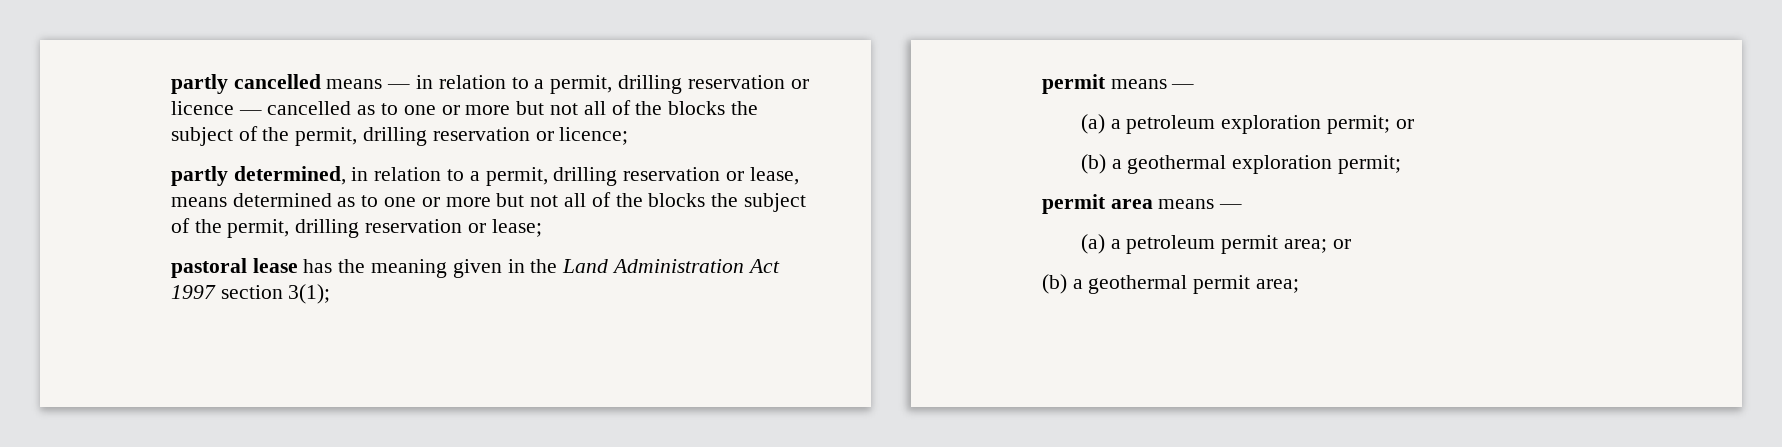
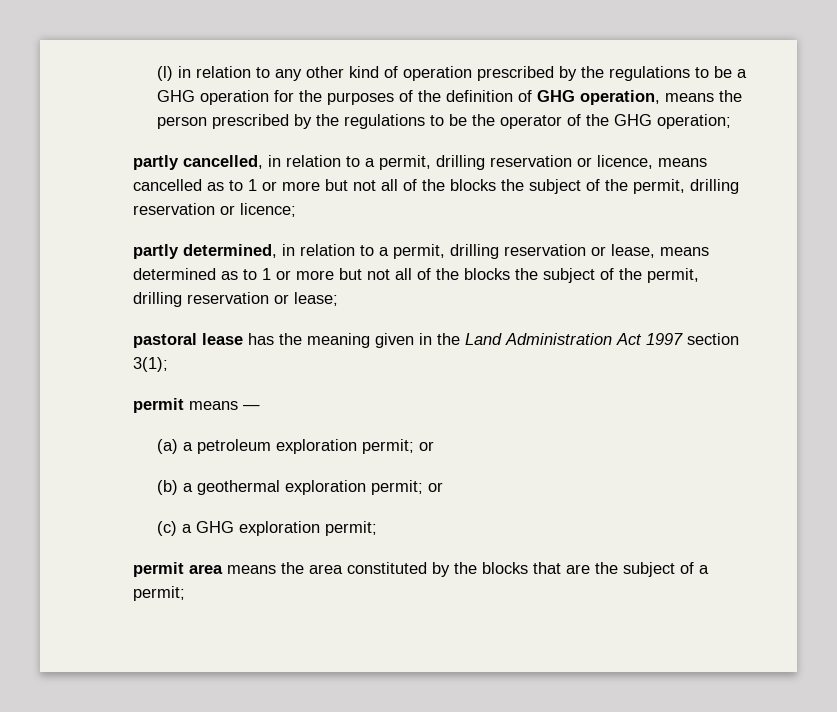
[170,74,809,94] [170,101,262,115] partly cancelled means — in relation to a permit, drilling reservation or licence — -> [157,66,748,81] [157,90,743,105] [157,114,732,129] [133,155,708,170] (l) in relation to any other kind of operation prescribed by the regulations to be a GHG operation for the purposes of the definition of GHG operation, means the person prescribed by the regulations to be the operator of the GHG operation; // partly cancelled, in relation to a permit, drilling reservation or licence, means
[403,105,436,115] one -> [248,179,258,191] 1
[384,197,417,207] one -> [262,268,272,280] 1
[1041,194,1243,214] [1080,234,1351,254] [1041,274,1300,294] // permit area means — // (a) a petroleum permit area; or // (b) a geothermal permit area; -> [428,482,444,492] [157,521,378,536] [133,562,710,577] [133,586,186,601] or // (c) a GHG exploration permit; // permit area means the area constituted by the blocks that are the subject of a permit;

